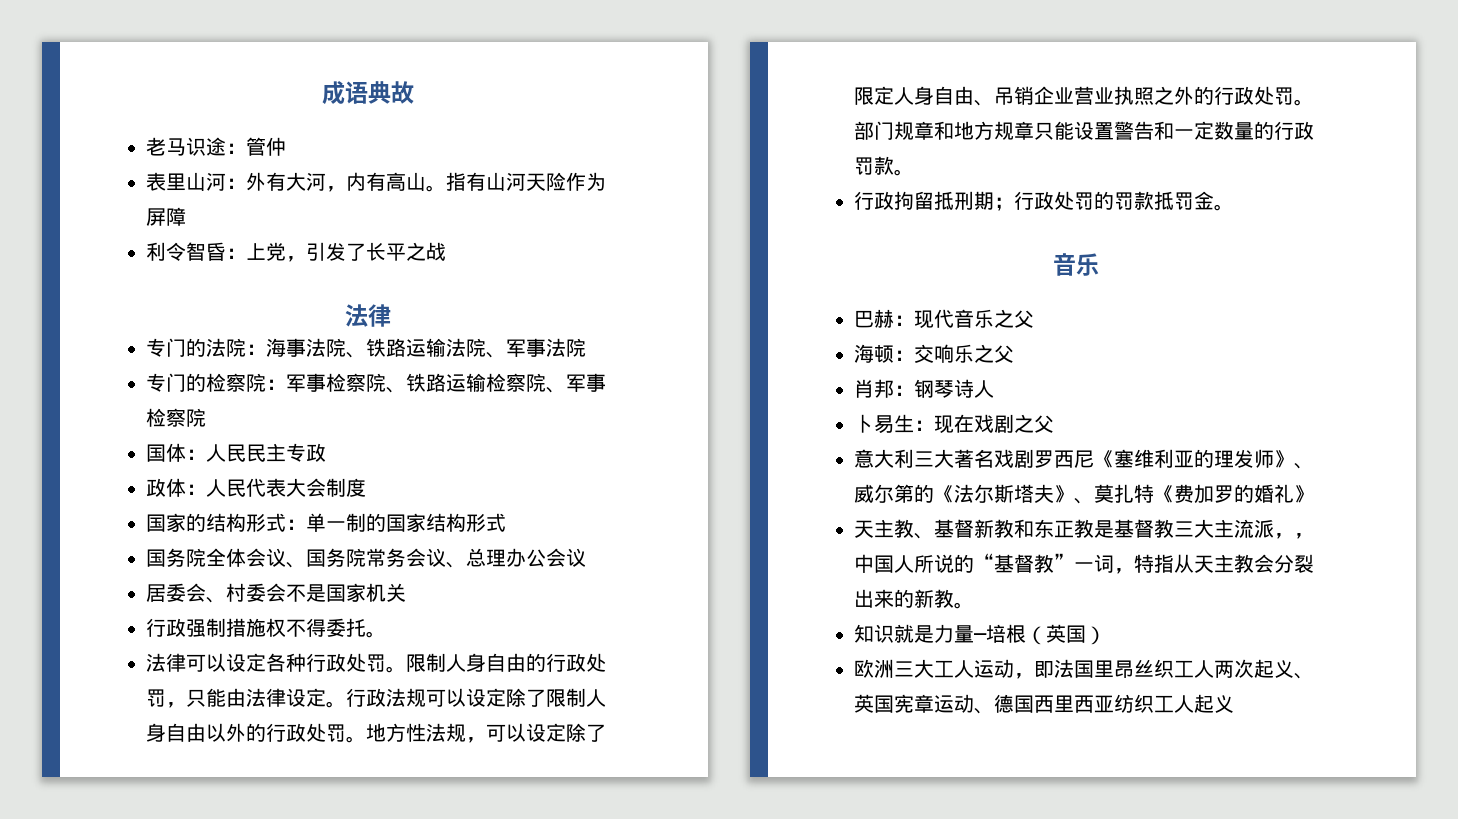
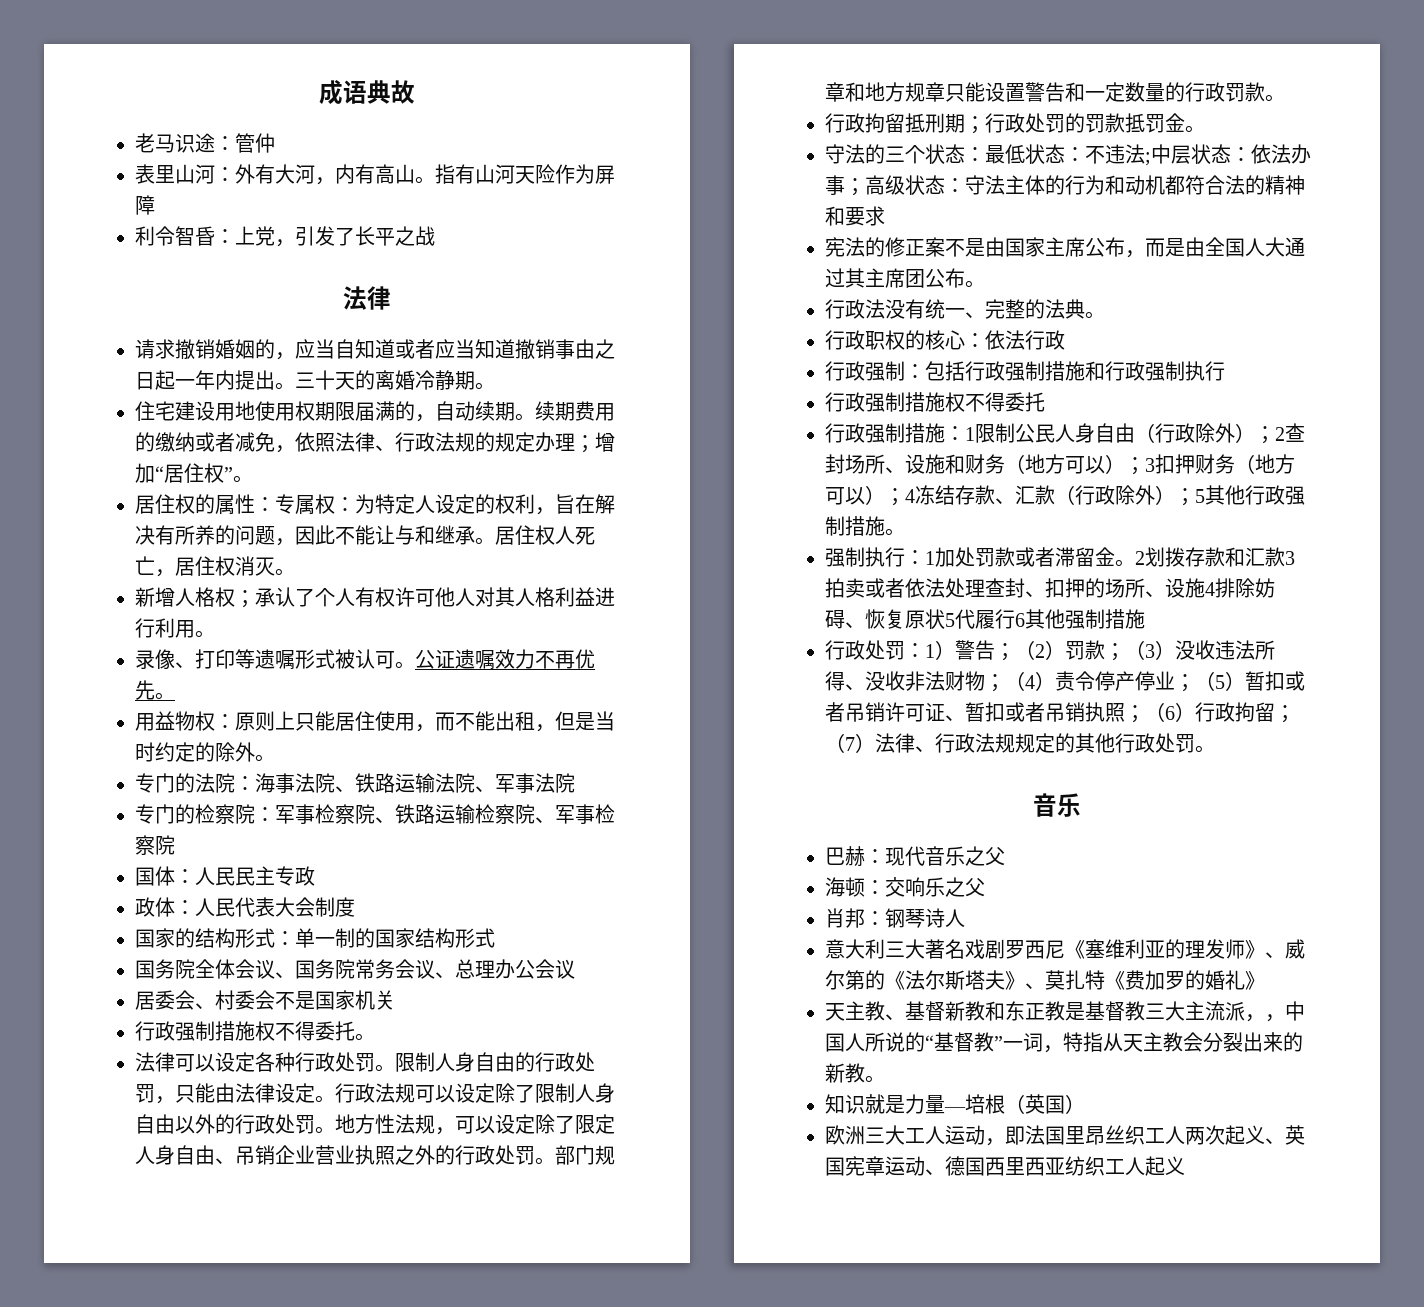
(391, 315) none -> [135,339,615,360] [135,370,495,390] [135,401,615,422] [135,432,615,453] [135,463,253,483] [135,494,615,515] [135,525,595,546] [135,556,295,577] [135,587,615,608] [135,618,215,638] [135,649,595,669] [135,680,175,700] [135,711,615,732] [135,742,275,762] // 请求撤销婚姻的，应当自知道或者应当知道撤销事由之日起一年内提出。三十天的离婚冷静期。 // 住宅建设用地使用权期限届满的，自动续期。续期费用的缴纳或者减免，依照法律、行政法规的规定办理；增加“居住权”。 // 居住权的属性：专属权：为特定人设定的权利，旨在解决有所养的问题，因此不能让与和继承。居住权人死亡，居住权消灭。 // 新增人格权；承认了个人有权许可他人对其人格利益进行利用。 // 录像、打印等遗嘱形式被认可。公证遗嘱效力不再优先。 // 用益物权：原则上只能居住使用，而不能出租，但是当时约定的除外。
(1234, 207) none -> [825,144,1311,166] [825,175,1305,196] [825,206,885,226] [825,237,1305,258] [825,268,985,288] [825,299,1105,319] [825,330,1065,350] [825,361,1225,381] [825,392,1045,412] [825,423,1305,444] [825,454,1295,475] [825,485,1305,506] [825,516,905,536] [825,547,1295,567] [825,578,1275,598] [825,609,1145,629] [825,640,1275,661] [825,671,1305,692] [825,702,1295,723] [825,733,1215,753] // 守法的三个状态：最低状态：不违法;中层状态：依法办事；高级状态：守法主体的行为和动机都符合法的精神和要求 // 宪法的修正案不是由国家主席公布，而是由全国人大通过其主席团公布。 // 行政法没有统一、完整的法典。 // 行政职权的核心：依法行政 // 行政强制：包括行政强制措施和行政强制执行 // 行政强制措施权不得委托 // 行政强制措施：1限制公民人身自由（行政除外）；2查封场所、设施和财务（地方可以）；3扣押财务（地方可以）；4冻结存款、汇款（行政除外）；5其他行政强制措施。 // 强制执行：1加处罚款或者滞留金。2划拨存款和汇款3拍卖或者依法处理查封、扣押的场所、设施4排除妨碍、恢复原状5代履行6其他强制措施 // 行政处罚：1）警告；（2）罚款；（3）没收违法所得、没收非法财物；（4）责令停产停业；（5）暂扣或者吊销许可证、暂扣或者吊销执照；（6）行政拘留；（7）法律、行政法规规定的其他行政处罚。
[854,414,1054,434] // 卜易生：现在戏剧之父 -> (965, 918) none

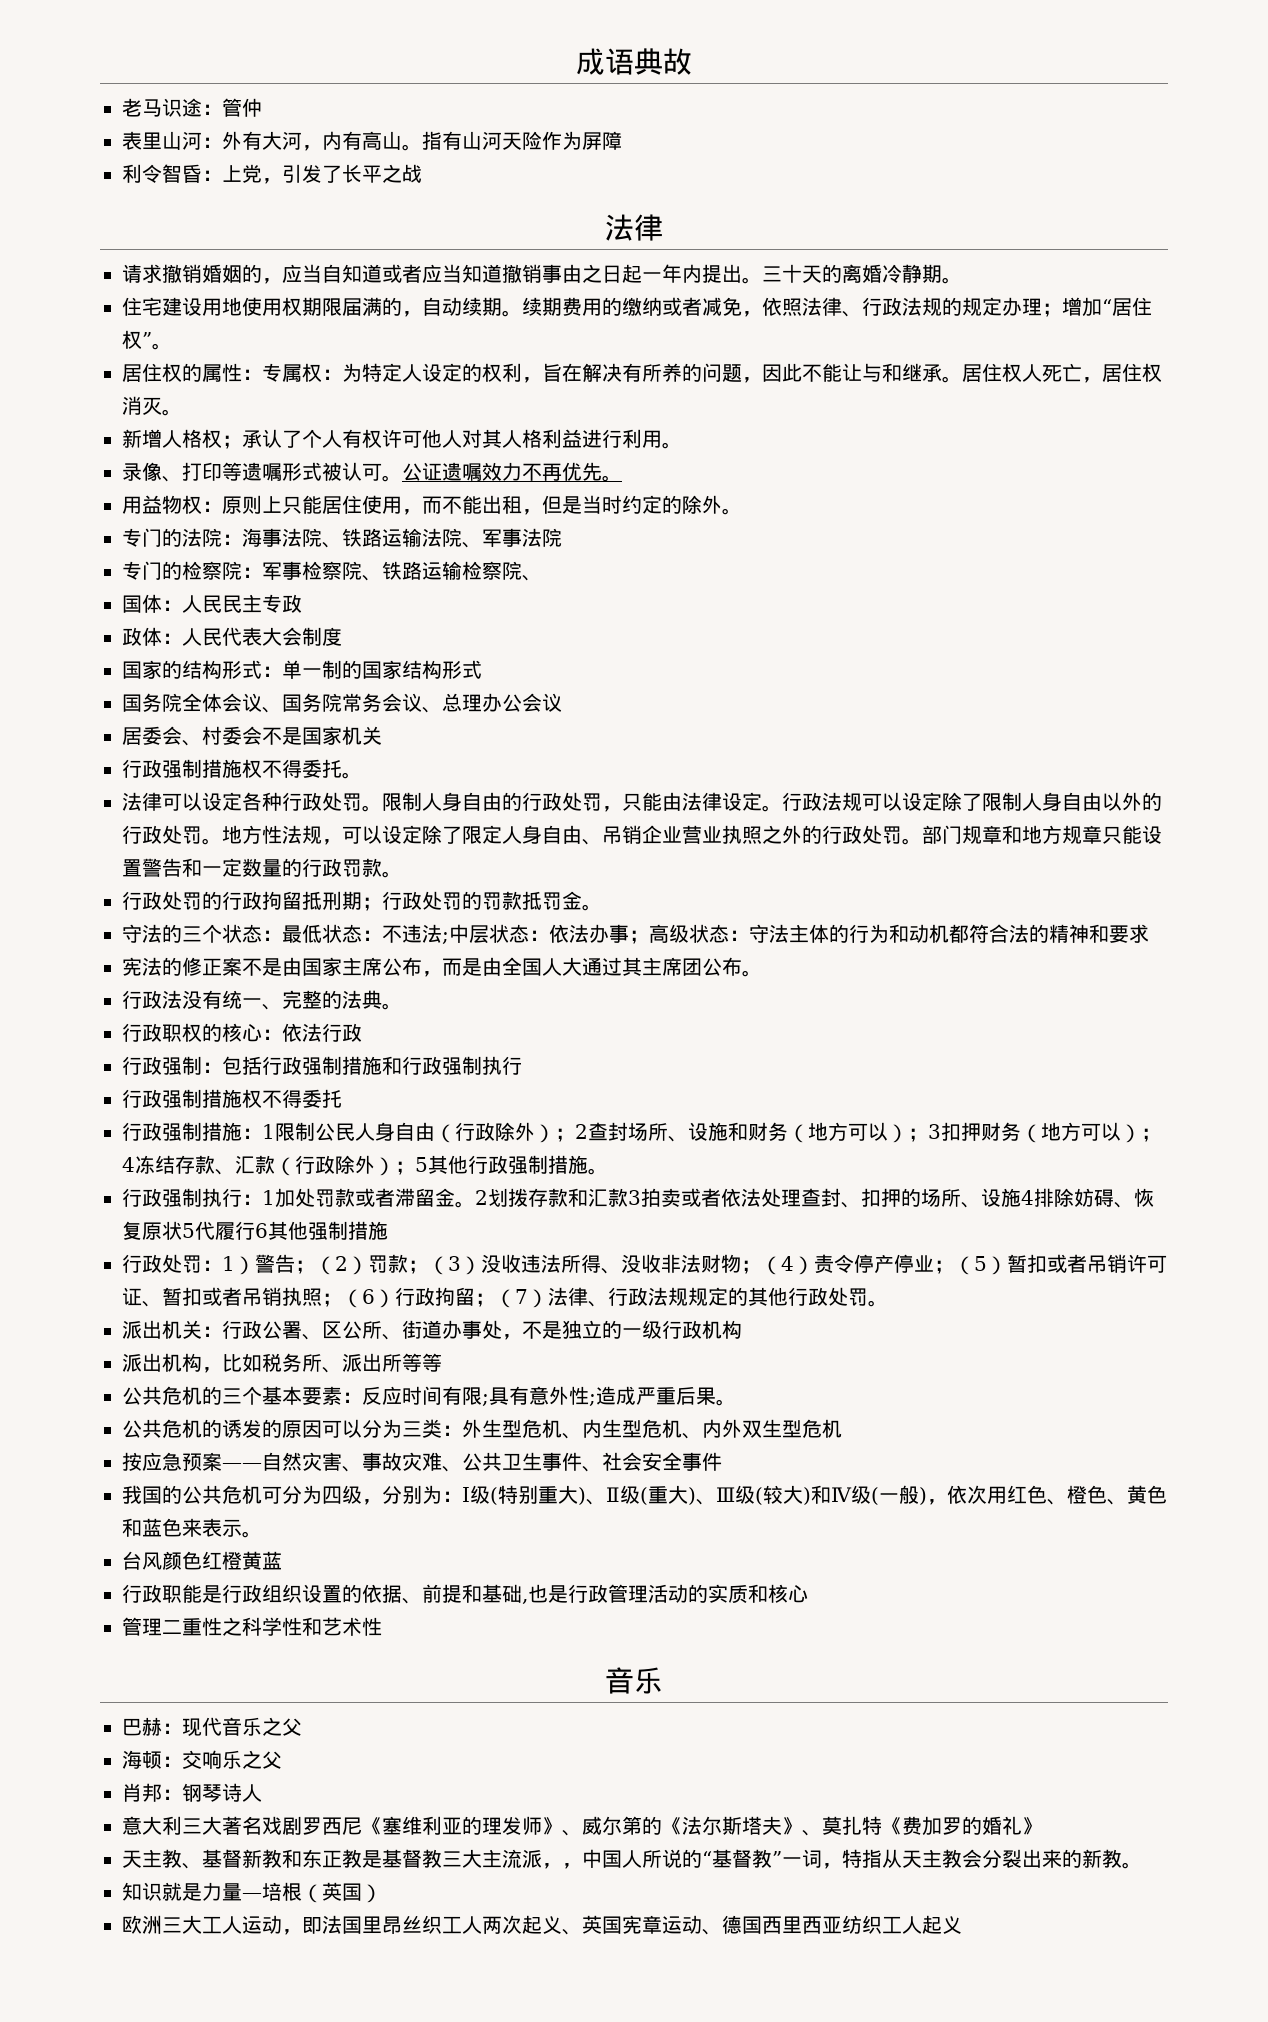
[555,804,615,824] [135,835,175,856] 军事检察院 -> (542, 578) none
(865, 123) none -> [162,891,262,910] 处罚的行政
(905, 532) none -> [122,1188,162,1207] 行政
(1215, 749) none -> [122,1320,742,1340] [122,1353,442,1373] [122,1386,736,1406] [122,1419,842,1439] [122,1452,722,1472] [122,1485,1167,1505] [122,1518,262,1538] [122,1551,282,1570] [122,1584,808,1604] [122,1617,382,1636] // 派出机关：行政公署、区公所、街道办事处，不是独立的一级行政机构 // 派出机构，比如税务所、派出所等等 // 公共危机的三个基本要素：反应时间有限;具有意外性;造成严重后果。 // 公共危机的诱发的原因可以分为三类：外生型危机、内生型危机、内外双生型危机 // 按应急预案——自然灾害、事故灾难、公共卫生事件、社会安全事件 // 我国的公共危机可分为四级，分别为：Ⅰ级(特别重大)、Ⅱ级(重大)、Ⅲ级(较大)和Ⅳ级(一般)，依次用红色、橙色、黄色和蓝色来表示。 // 台风颜色红橙黄蓝 // 行政职能是行政组织设置的依据、前提和基础,也是行政管理活动的实质和核心 // 管理二重性之科学性和艺术性

